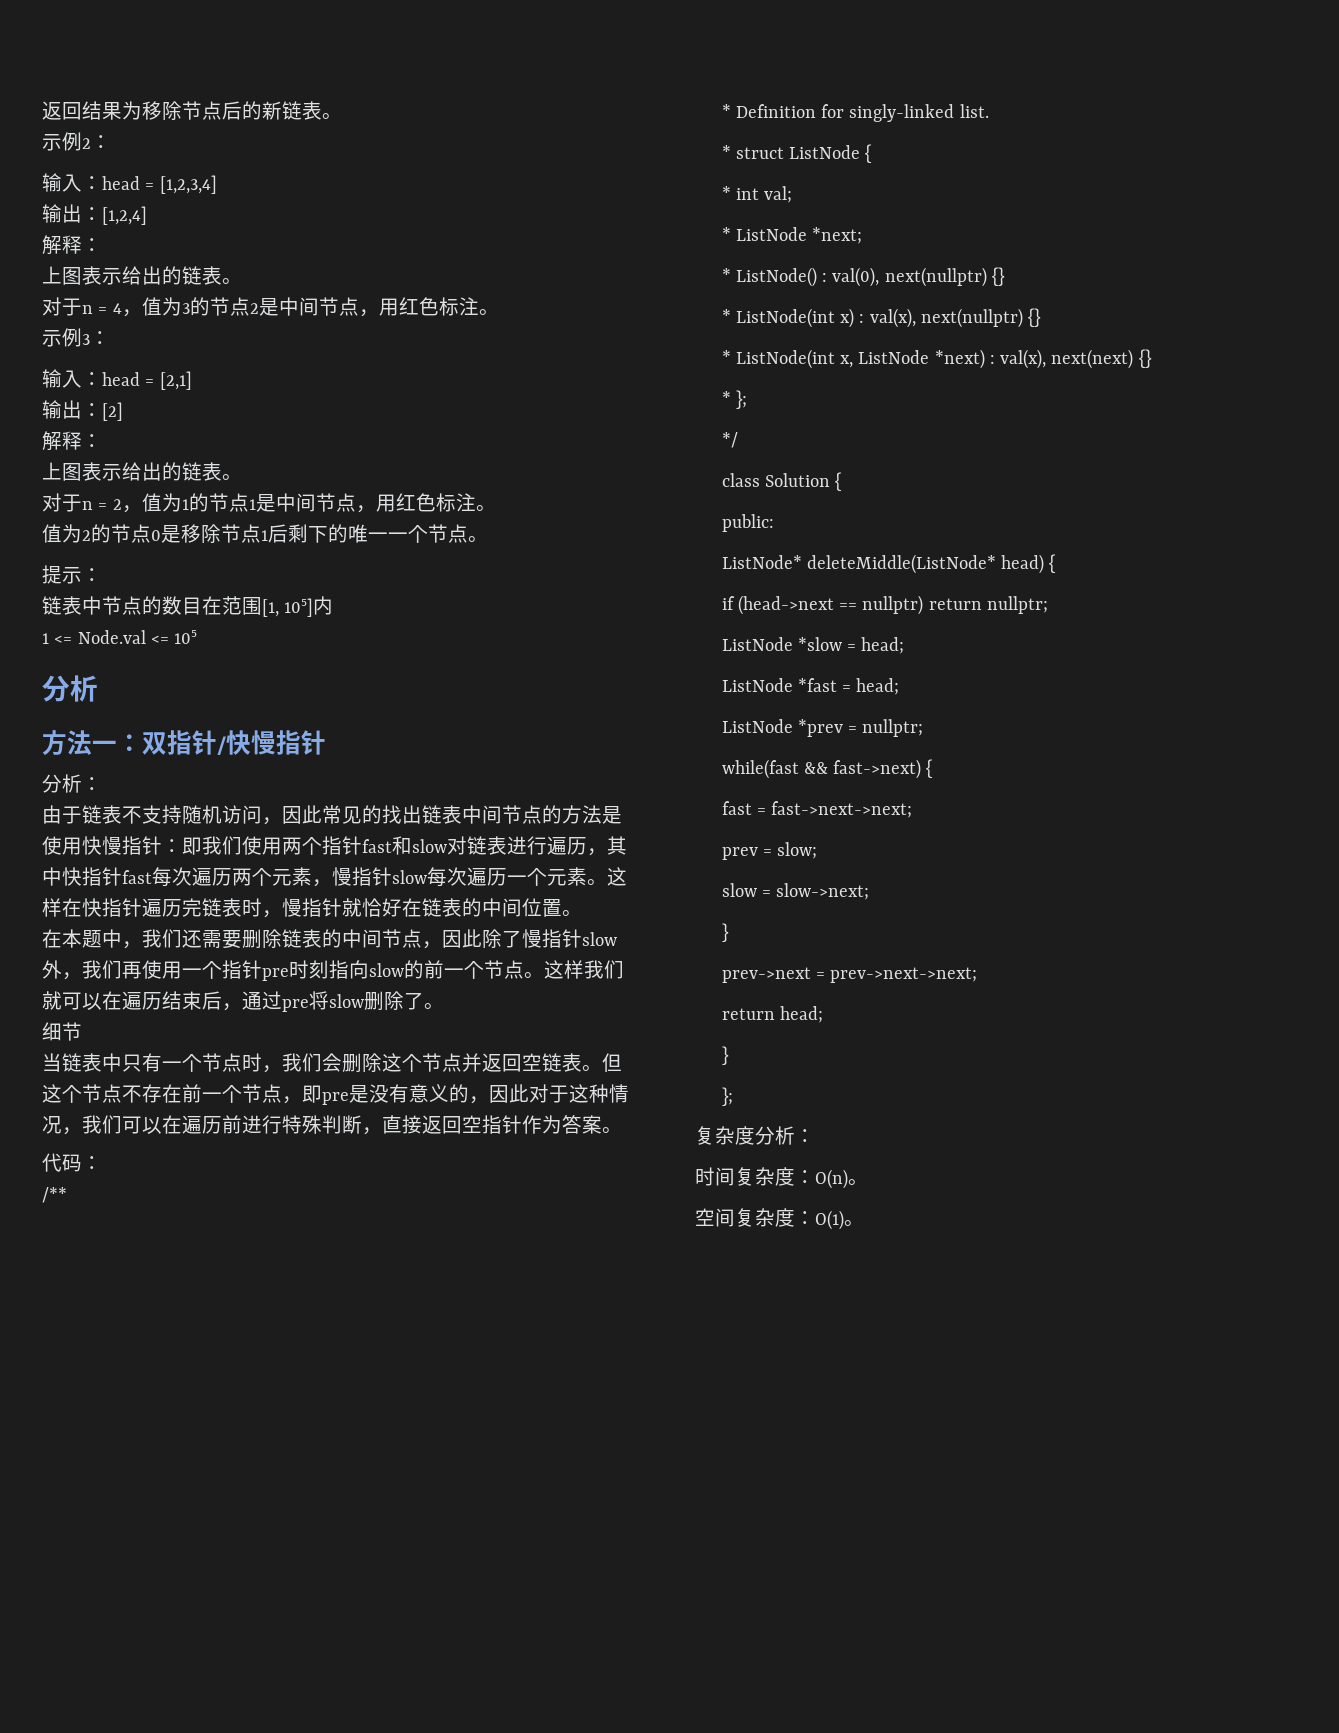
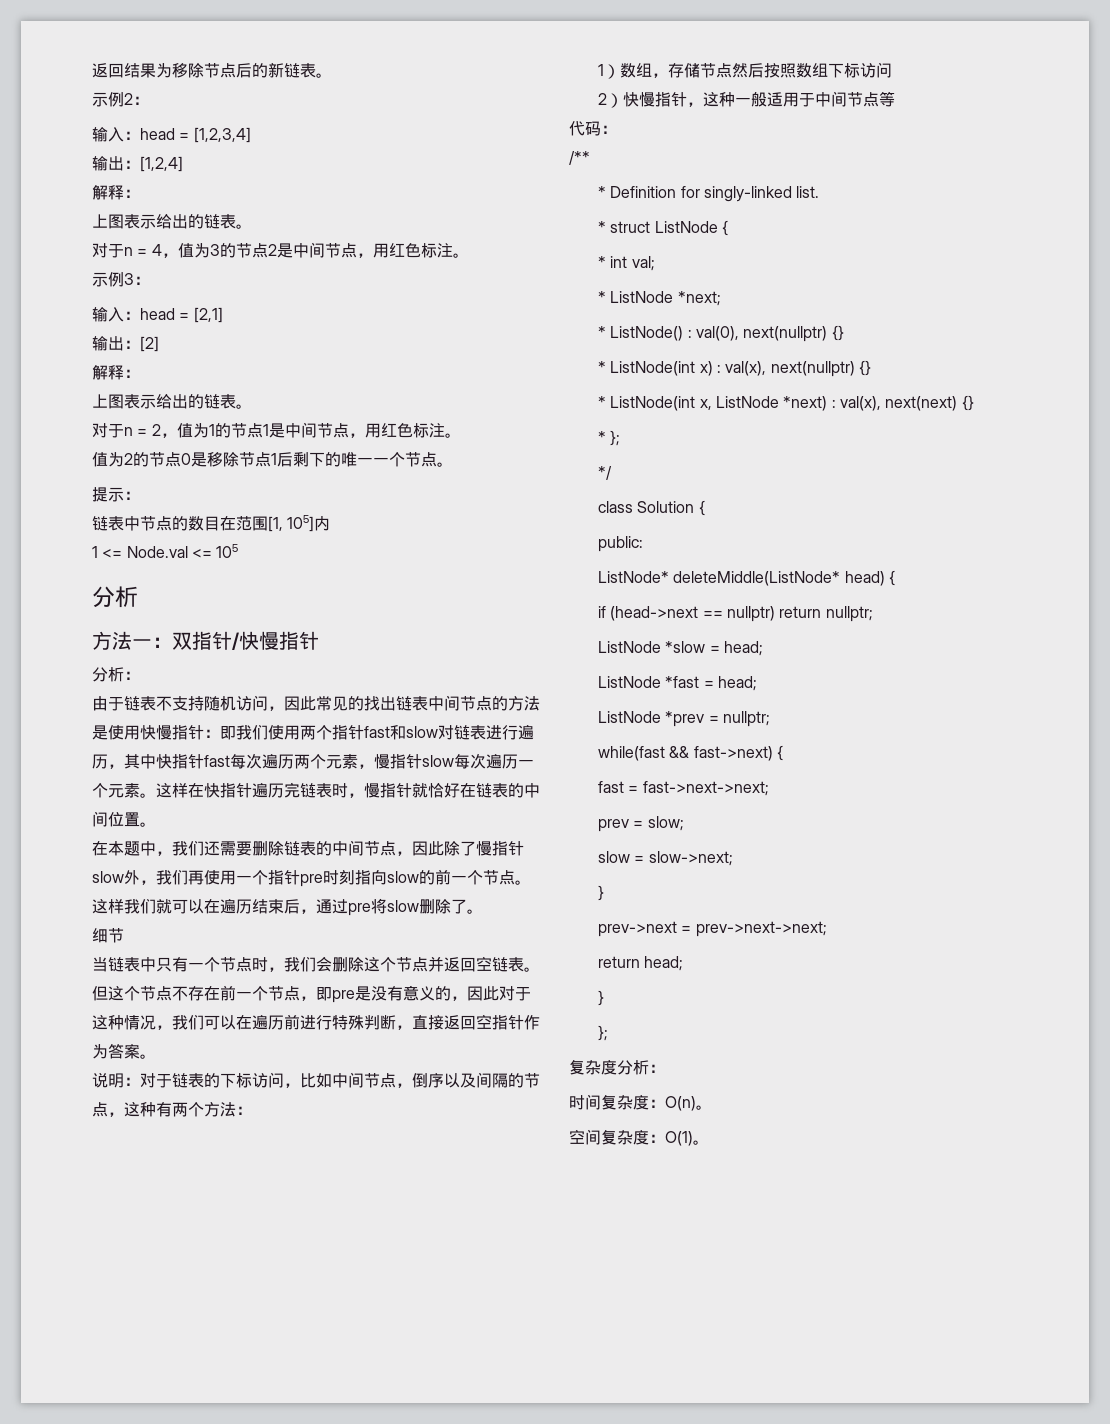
(622, 1130) none -> [92,1072,540,1088] [92,1102,252,1117] [597,62,892,79] [597,91,895,108] // 说明：对于链表的下标访问，比如中间节点，倒序以及间隔的节点，这种有两个方法： // 1）数组，存储节点然后按照数组下标访问 // 2）快慢指针，这种一般适用于中间节点等

